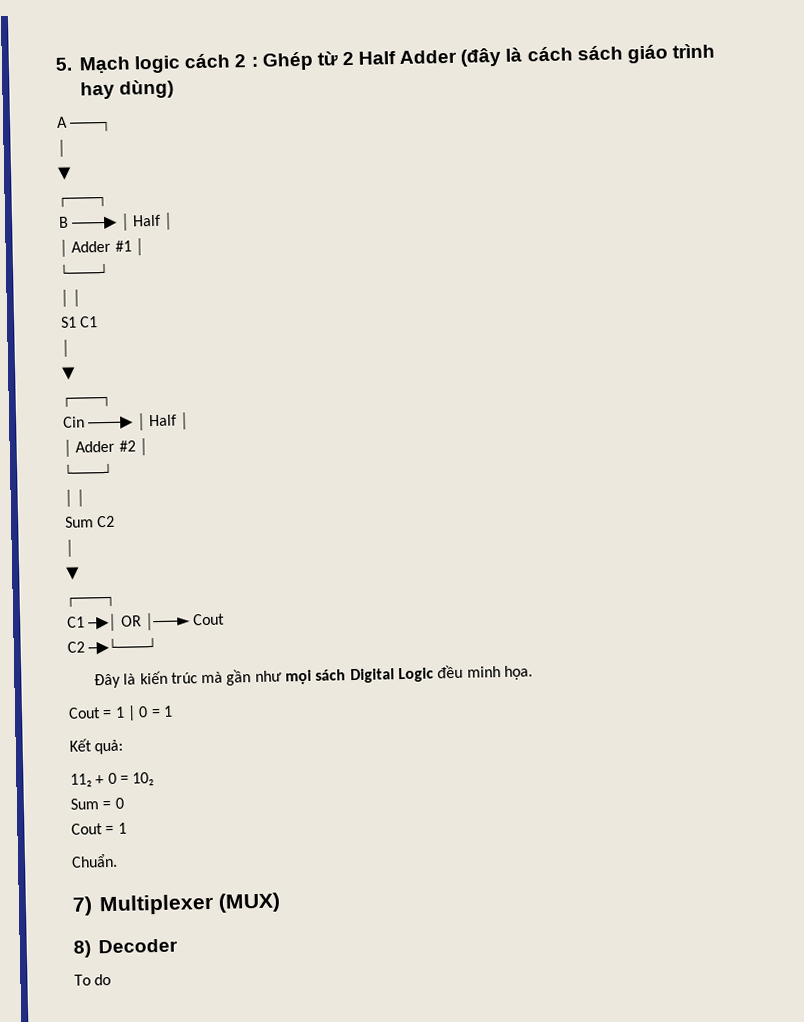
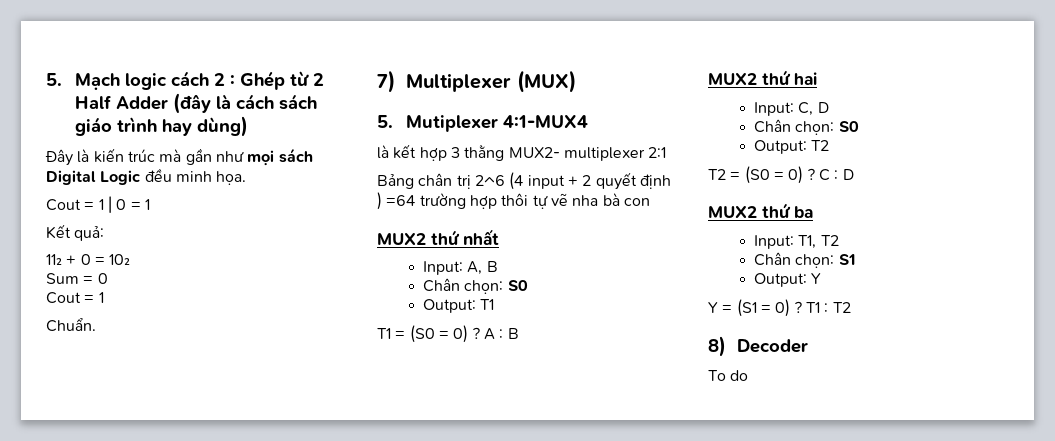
[56,116,112,133] [57,139,66,157] [57,166,72,180] [58,196,107,208] [58,212,174,231] [59,238,144,257] [59,262,109,278] [60,289,82,307] [60,316,99,328] [61,339,70,357] [62,366,76,380] [62,396,111,408] [63,412,190,431] [63,438,148,457] [63,462,113,478] [64,489,86,507] [65,515,116,528] [65,539,74,557] [66,566,80,580] [66,596,115,608] [67,612,226,632] [67,636,158,655] // A ────┐ // │ // ▼ // ┌────┐ // B ────▶ │ Half │ // │ Adder #1 │ // └────┘ // │ │ // S1 C1 // │ // ▼ // ┌────┐ // Cin ────▶ │ Half │ // │ Adder #2 │ // └────┘ // │ │ // Sum C2 // │ // ▼ // ┌────┐ // C1 ─▶│ OR │───► Cout // C2 ─▶└────┘ -> (248, 126) none
(281, 902) none -> [377,115,588,132] [377,144,667,161] [377,172,671,190] [377,192,650,210] [377,229,499,245] [423,261,498,275] [423,278,528,294] [423,299,495,313] [377,325,519,343] [708,70,817,85] [754,102,829,116] [754,119,859,135] [754,140,830,154] [708,166,854,184] [708,203,813,218] [754,235,839,249] [754,252,856,268] [754,273,822,287] [708,299,851,317] // 5. Mutiplexer 4:1-MUX4 // là kết hợp 3 thằng MUX2- multiplexer 2:1 // Bảng chân trị 2^6 (4 input + 2 quyết định ) =64 trường hợp thôi tự vẽ nha bà con // MUX2 thứ nhất // Input: A, B // Chân chọn: S0 // Output: T1 // T1 = (S0 = 0) ? A : B // MUX2 thứ hai // Input: C, D // Chân chọn: S0 // Output: T2 // T2 = (S0 = 0) ? C : D // MUX2 thứ ba // Input: T1, T2 // Chân chọn: S1 // Output: Y // Y = (S1 = 0) ? T1 : T2

